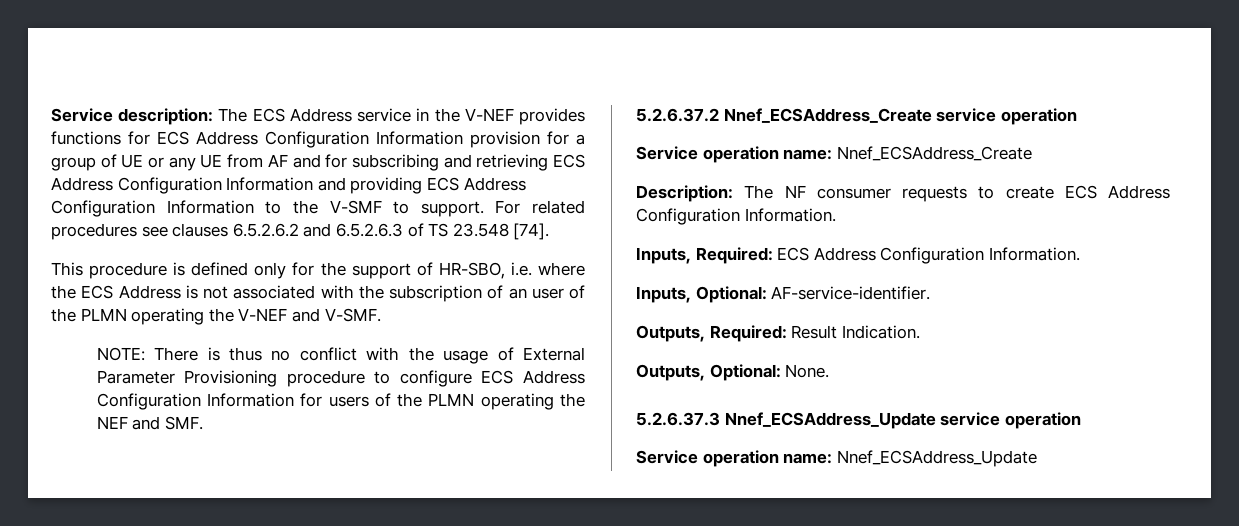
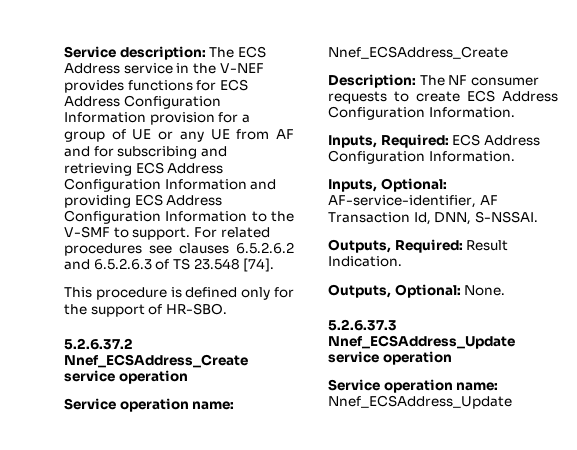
[438,262,585,279] [51,285,585,302] [51,308,381,325] [96,347,585,364] [96,370,585,387] [96,393,585,410] [96,416,203,430] HR-SBO, i.e. where the ECS Address is not associated with the subscription of an user of the PLMN operating the V-NEF and V-SMF. // NOTE: There is thus no conflict with the usage of External Parameter Provisioning procedure to configure ECS Address Configuration Information for users of the PLMN operating the NEF and SMF. -> [165,303,227,315] HR-SBO.
[771,286,931,300] AF-service-identifier. -> [328,195,498,208] [328,211,538,225] AF-service-identifier, AF Transaction Id, DNN, S-NSSAI.

